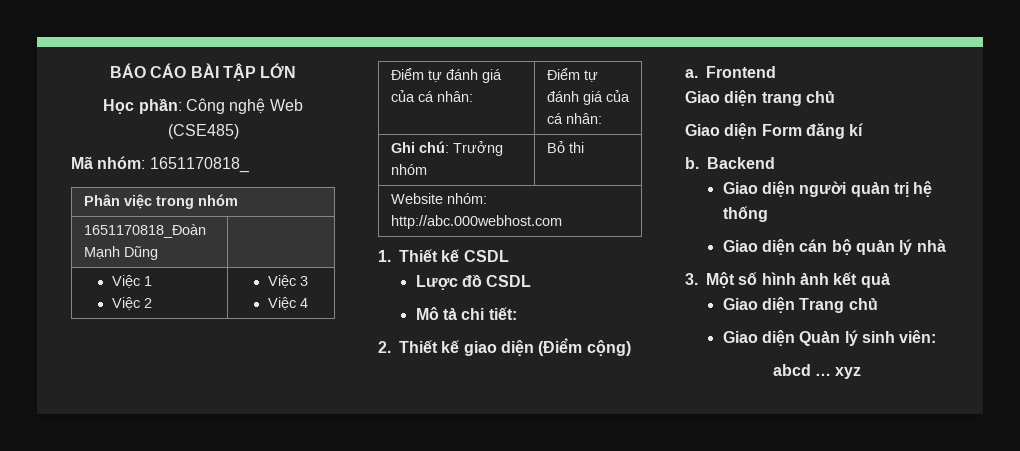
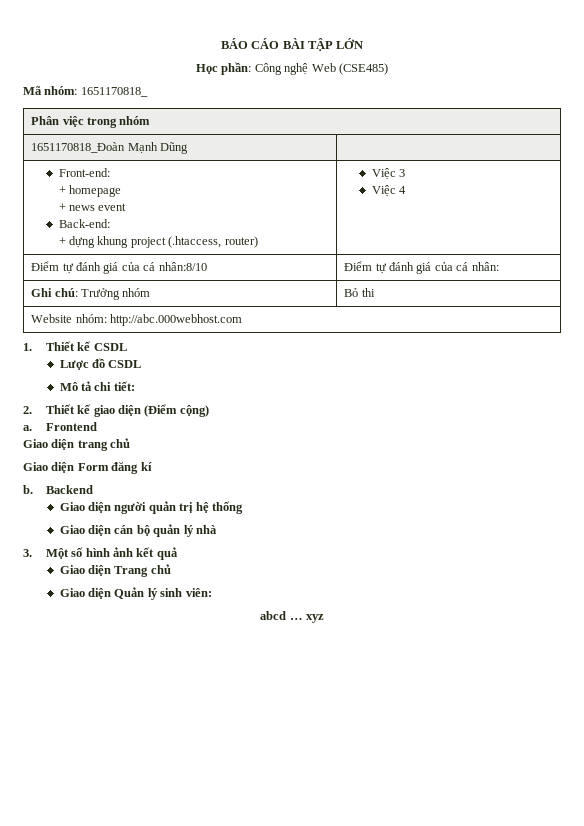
[111,275,152,288] [111,297,152,310] Việc 1 // Việc 2 -> [58,168,110,177] [58,185,122,197] [58,203,127,211] [58,219,110,228] [58,236,258,248] Front-end: // + homepage // + news event // Back-end: // + dựng khung project (.htaccess, router)
[436,91,473,102] nhân: -> [158,262,207,271] nhân:8/10

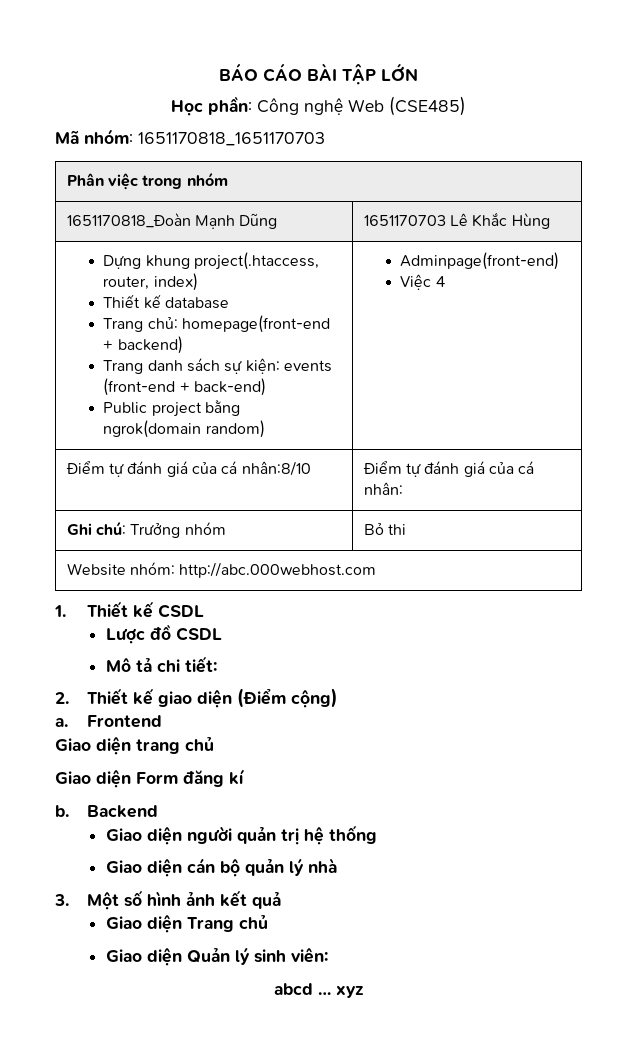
[80,87,148,97] 1651170818_ -> [138,132,325,146] 1651170818_1651170703
[58,168,110,177] [58,185,122,197] [58,203,127,211] [58,219,110,228] [58,236,258,248] [371,168,406,180] // Front-end: // + homepage // + news event // Back-end: // + dựng khung project (.htaccess, router) | Việc 3 -> [363,212,550,229] [103,252,320,270] [103,273,198,291] [103,294,230,309] [103,315,331,333] [103,336,183,354] [103,358,332,374] [103,378,267,396] [103,399,241,417] [103,420,265,438] [400,252,560,270] 1651170703 Lê Khắc Hùng // Dựng khung project(.htaccess, router, index) // Thiết kế database // Trang chủ: homepage(front-end + backend) // Trang danh sách sự kiện: events (front-end + back-end) // Public project bằng ngrok(domain random) | Adminpage(front-end)

